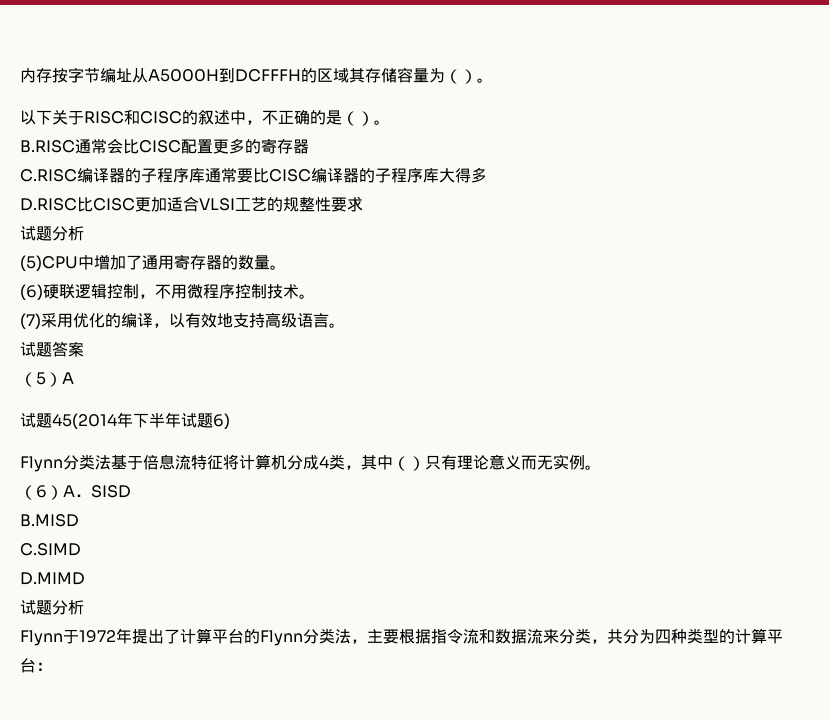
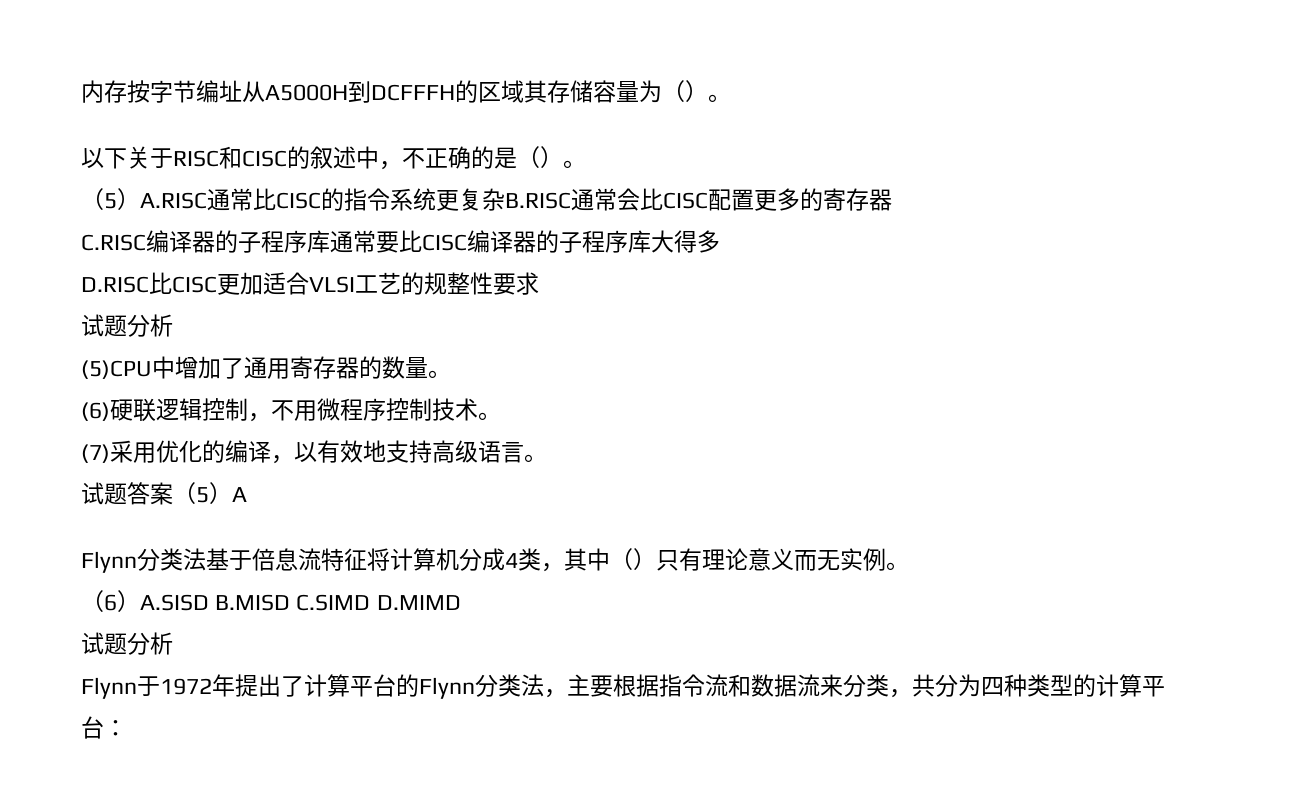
(390, 122) none -> [81,188,505,211] （5）A.RISC通常比CISC的指令系统更复杂
(84, 349) // -> (173, 493) none
[20,412,230,429] // 试题45(2014年下半年试题6) -> (247, 494) none
[63,485,131,498] A．SISD // -> [140,594,209,611] A.SISD
(79, 520) // -> (291, 602) none
(81, 549) // -> (371, 602) none

